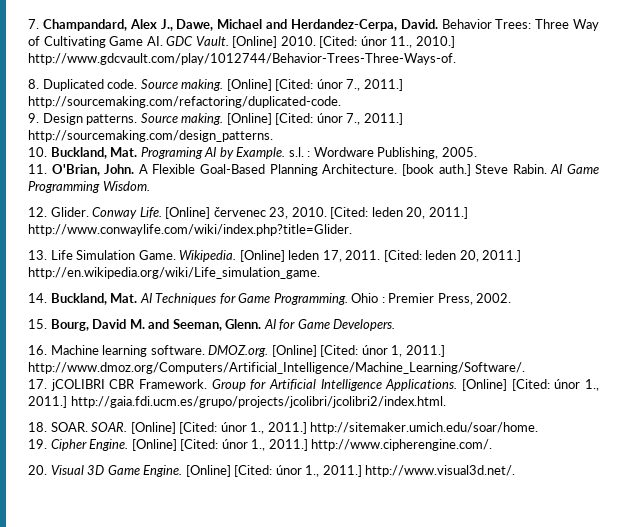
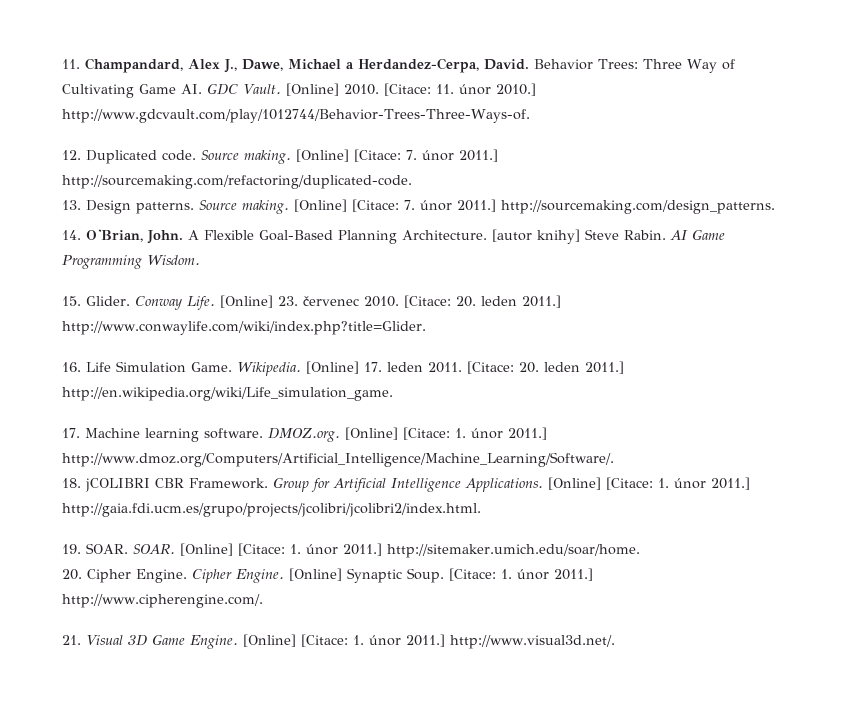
[28,19,39,29] 7. -> [62,59,80,69] 11.
[266,19,287,29] and -> [346,62,354,69] a
[319,36,413,48] [Cited: únor 11., -> [383,83,491,96] [Citace: 11. únor
[28,79,39,89] 8. -> [62,150,81,160] 12.
[275,79,361,91] [Cited: únor 7., -> [354,149,454,162] [Citace: 7. únor
[28,113,39,123] 9. -> [62,200,81,210] 13.
[275,113,361,125] [Cited: únor 7., -> [352,199,452,212] [Citace: 7. únor
[28,147,477,159] [28,164,47,174] 10. Buckland, Mat. Programing AI by Example. s.l. : Wordware Publishing, 2005. // 11. -> [62,230,81,240] 14.
[401,164,471,176] [book auth.] -> [492,229,580,244] [autor knihy]
[28,207,47,217] 12. -> [62,296,81,306] 15.
[213,207,426,219] červenec 23, 2010. [Cited: leden 20, -> [278,295,517,308] 23. červenec 2010. [Citace: 20. leden
[28,250,47,260] 13. -> [62,362,81,372] 16.
[288,250,522,262] [28,267,320,279] [28,293,512,305] [28,319,396,331] [28,345,47,355] leden 17, 2011. [Cited: leden 20, 2011.] http://en.wikipedia.org/wiki/Life_simulation_game. // 14. Buckland, Mat. AI Techniques for Game Programming. Ohio : Premier Press, 2002. // 15. Bourg, David M. and Seeman, Glenn. AI for Game Developers. // 16. -> [363,361,624,374] [62,387,393,401] [62,428,80,438] 17. leden 2011. [Citace: 20. leden 2011.] http://en.wikipedia.org/wiki/Life_simulation_game. // 17.
[320,345,403,357] [Cited: únor 1, -> [403,427,503,440] [Citace: 1. únor
[28,379,47,389] 17. -> [62,478,81,488] 18.
[511,379,599,391] [Cited: únor 1., -> [606,477,706,490] [Citace: 1. únor
[28,422,47,432] 18. -> [62,544,81,554] 19.
[179,422,265,434] [Cited: únor 1., -> [237,543,338,556] [Citace: 1. únor
[28,439,266,451] 19. Cipher Engine. [Online] [Cited: únor 1., -> [62,568,549,583] 20. Cipher Engine. Cipher Engine. [Online] Synaptic Soup. [Citace: 1. únor
[28,465,47,475] 20. -> [62,635,81,645] 21.
[234,465,320,477] [Cited: únor 1., -> [301,634,401,647] [Citace: 1. únor

